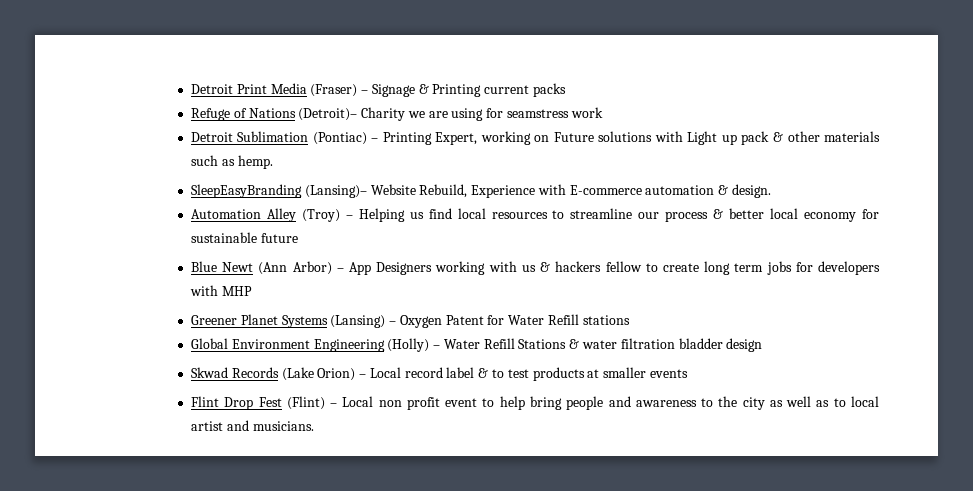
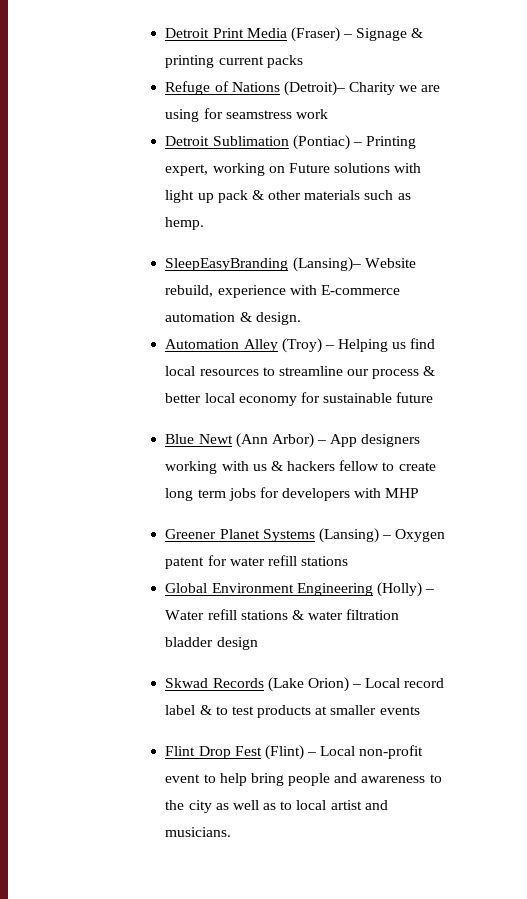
[432,84,482,97] Printing -> [165,55,215,68] printing
[435,132,478,145] Expert, -> [165,164,209,176] expert,
[687,131,718,145] Light -> [165,190,195,203] light
[419,184,536,198] Rebuild, Experience -> [165,285,286,298] rebuild, experience
[376,262,433,275] Designers -> [361,434,421,447] designers
[445,314,579,325] Patent for Water Refill -> [165,555,297,569] patent for water refill
[483,338,567,349] Refill Stations -> [207,609,288,620] refill stations
[378,397,440,410] non profit -> [359,745,424,759] non-profit

